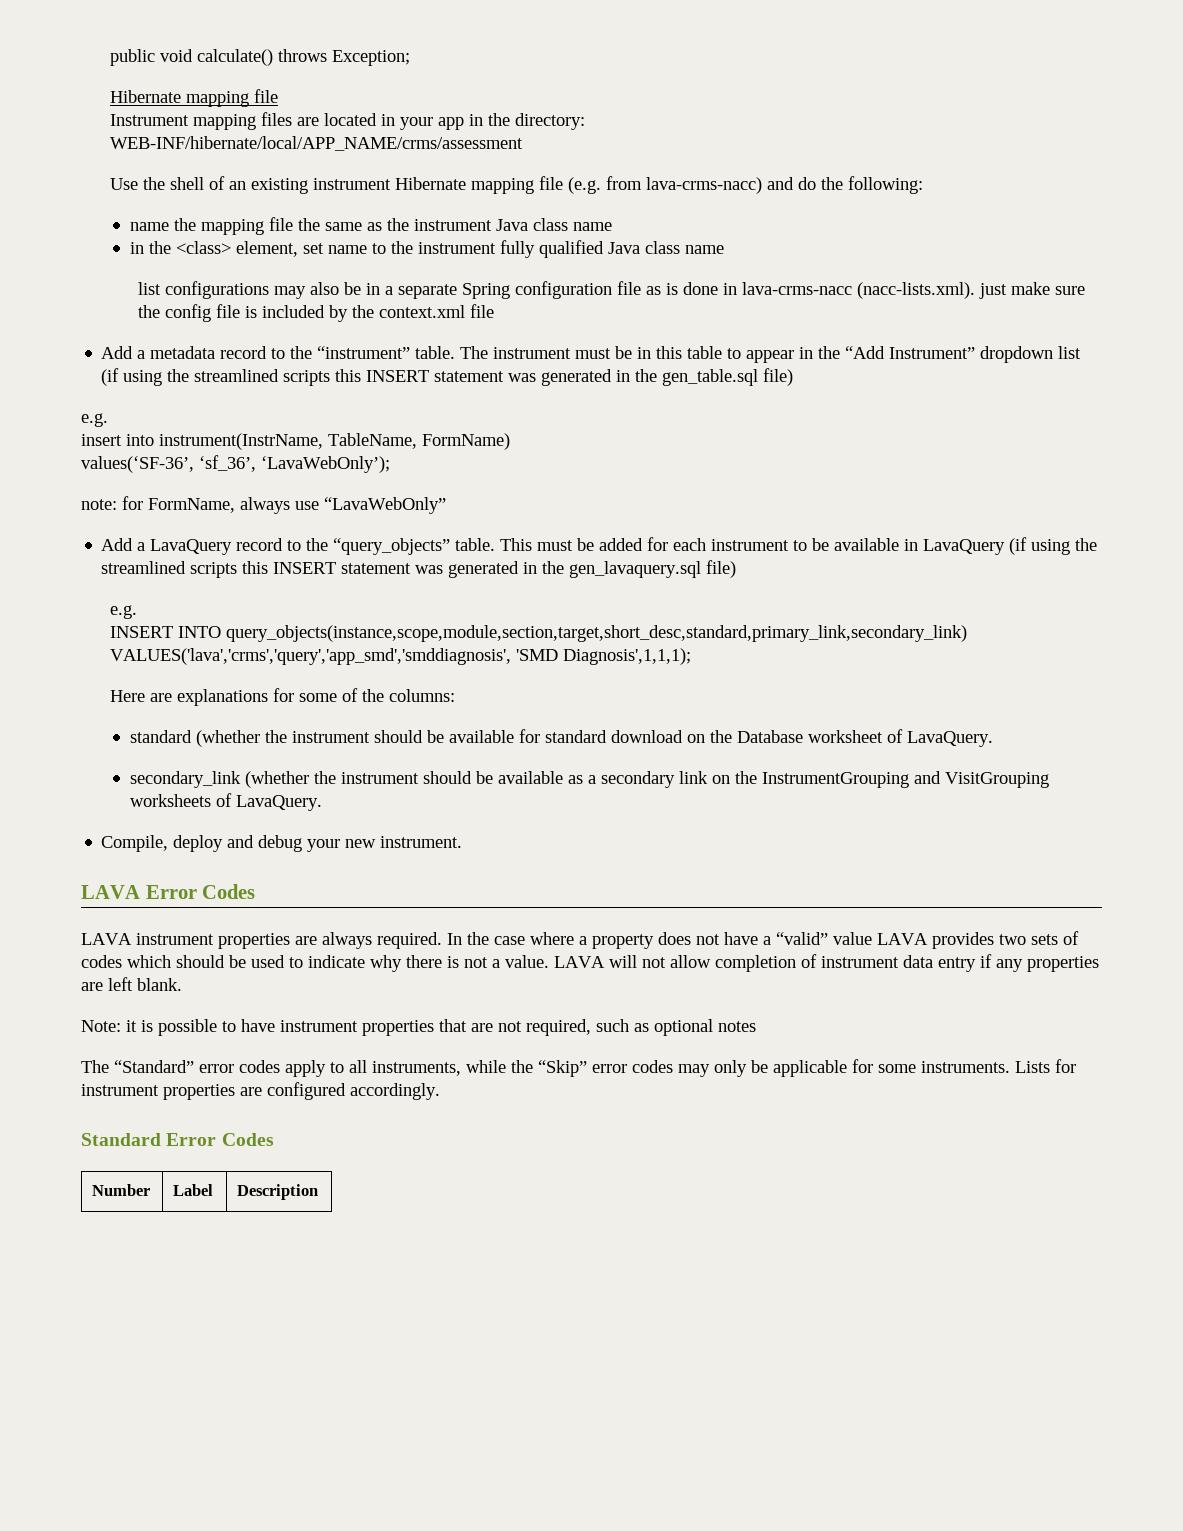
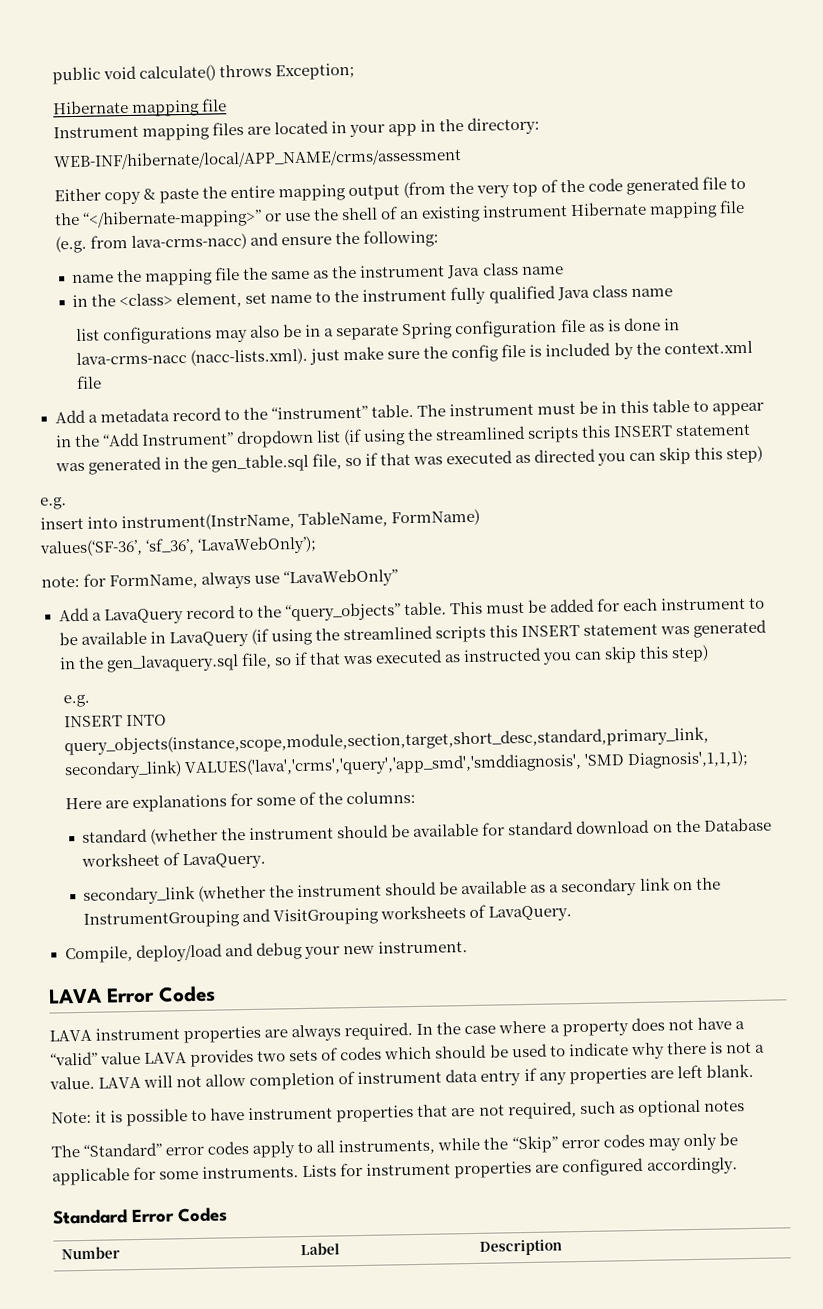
[109,178,138,190] Use -> [53,176,747,205] [54,208,311,229] Either copy & paste the entire mapping output (from the very top of the code generated file to the “</hibernate-mapping>” or use
[797,177,816,190] do -> [280,236,332,246] ensure
[763,368,794,386] file) -> [311,445,764,470] file, so if that was executed as directed you can skip this step)
[706,560,737,578] file) -> [240,644,710,670] file, so if that was executed as instructed you can skip this step)
[173,835,224,852] deploy -> [135,943,223,963] deploy/load

